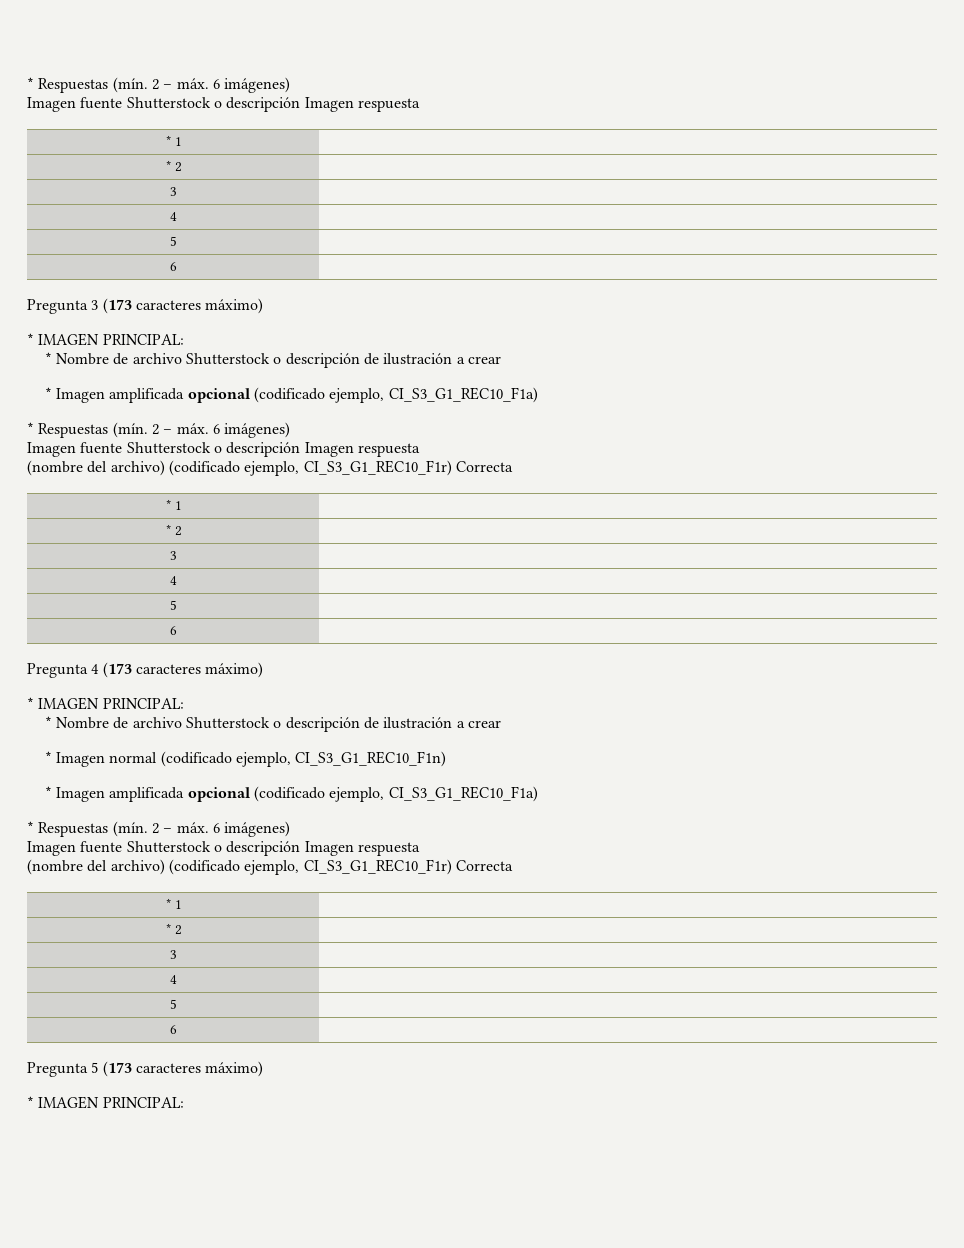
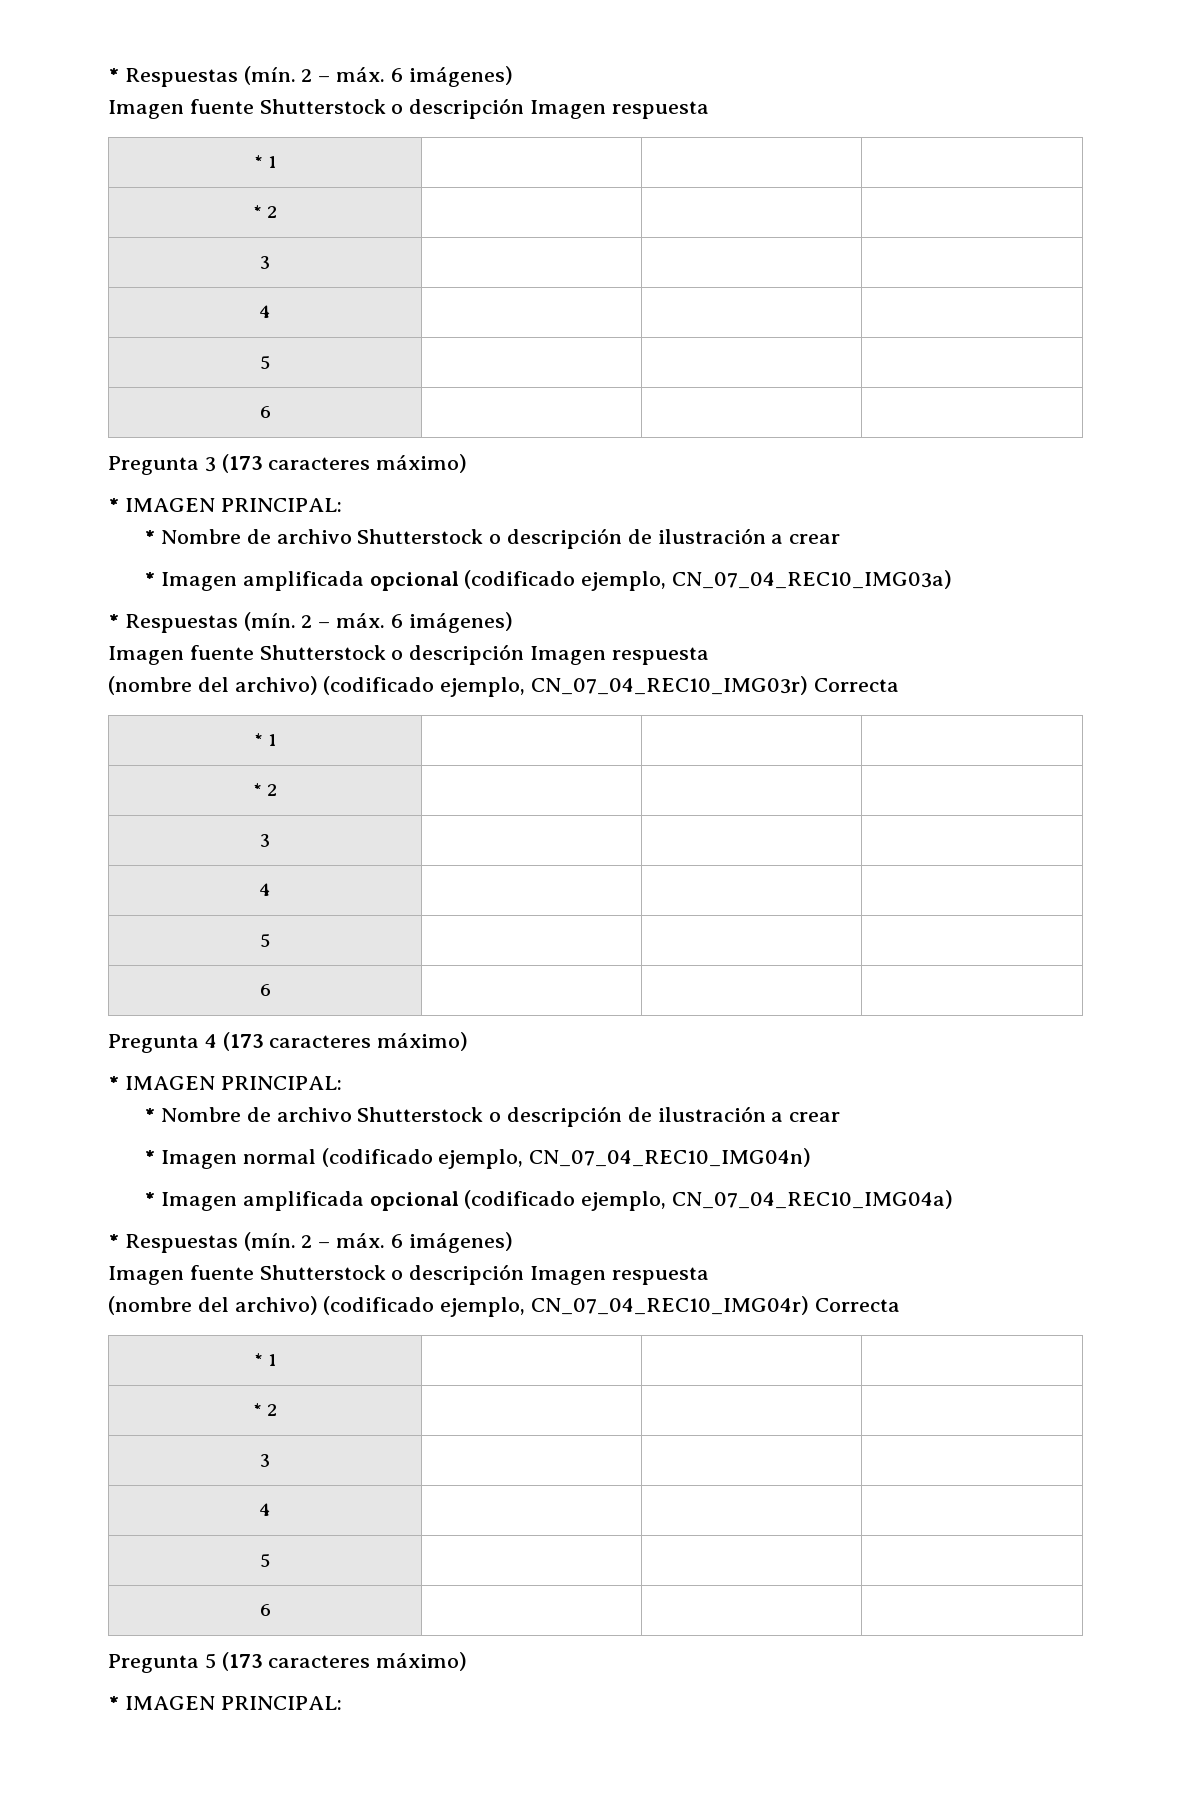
[388,387,538,403] CI_S3_G1_REC10_F1a) -> [671,570,952,589] CN_07_04_REC10_IMG03a)
[303,460,452,476] CI_S3_G1_REC10_F1r) -> [531,676,809,695] CN_07_04_REC10_IMG03r)
[295,751,447,767] [44,786,538,802] CI_S3_G1_REC10_F1n) // * Imagen amplificada opcional (codificado ejemplo, CI_S3_G1_REC10_F1a) -> [529,1148,812,1167] [144,1190,953,1211] CN_07_04_REC10_IMG04n) // * Imagen amplificada opcional (codificado ejemplo, CN_07_04_REC10_IMG04a)
[303,859,452,875] CI_S3_G1_REC10_F1r) -> [531,1296,810,1315] CN_07_04_REC10_IMG04r)

